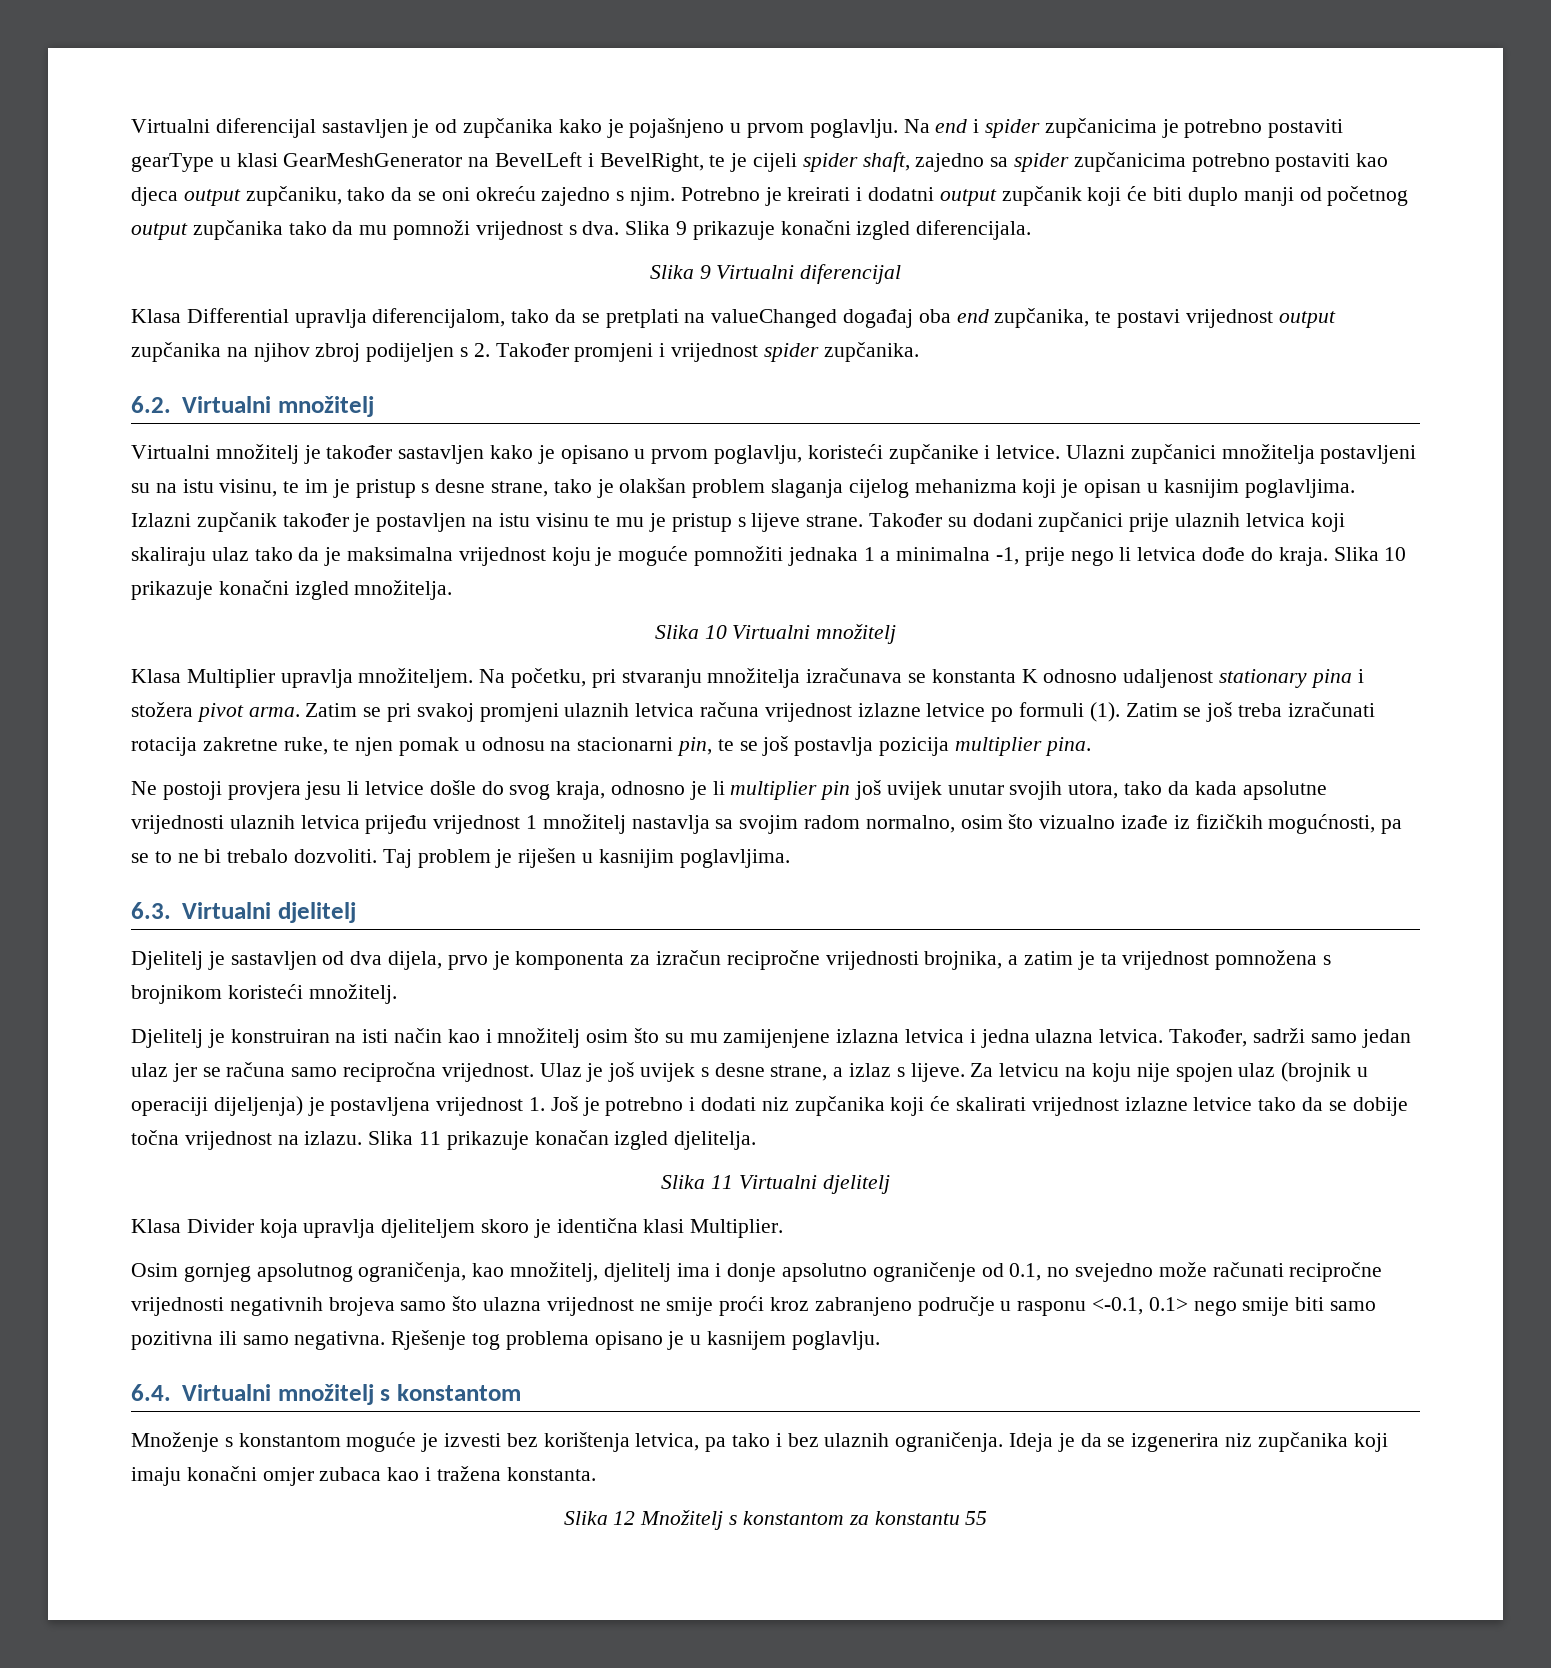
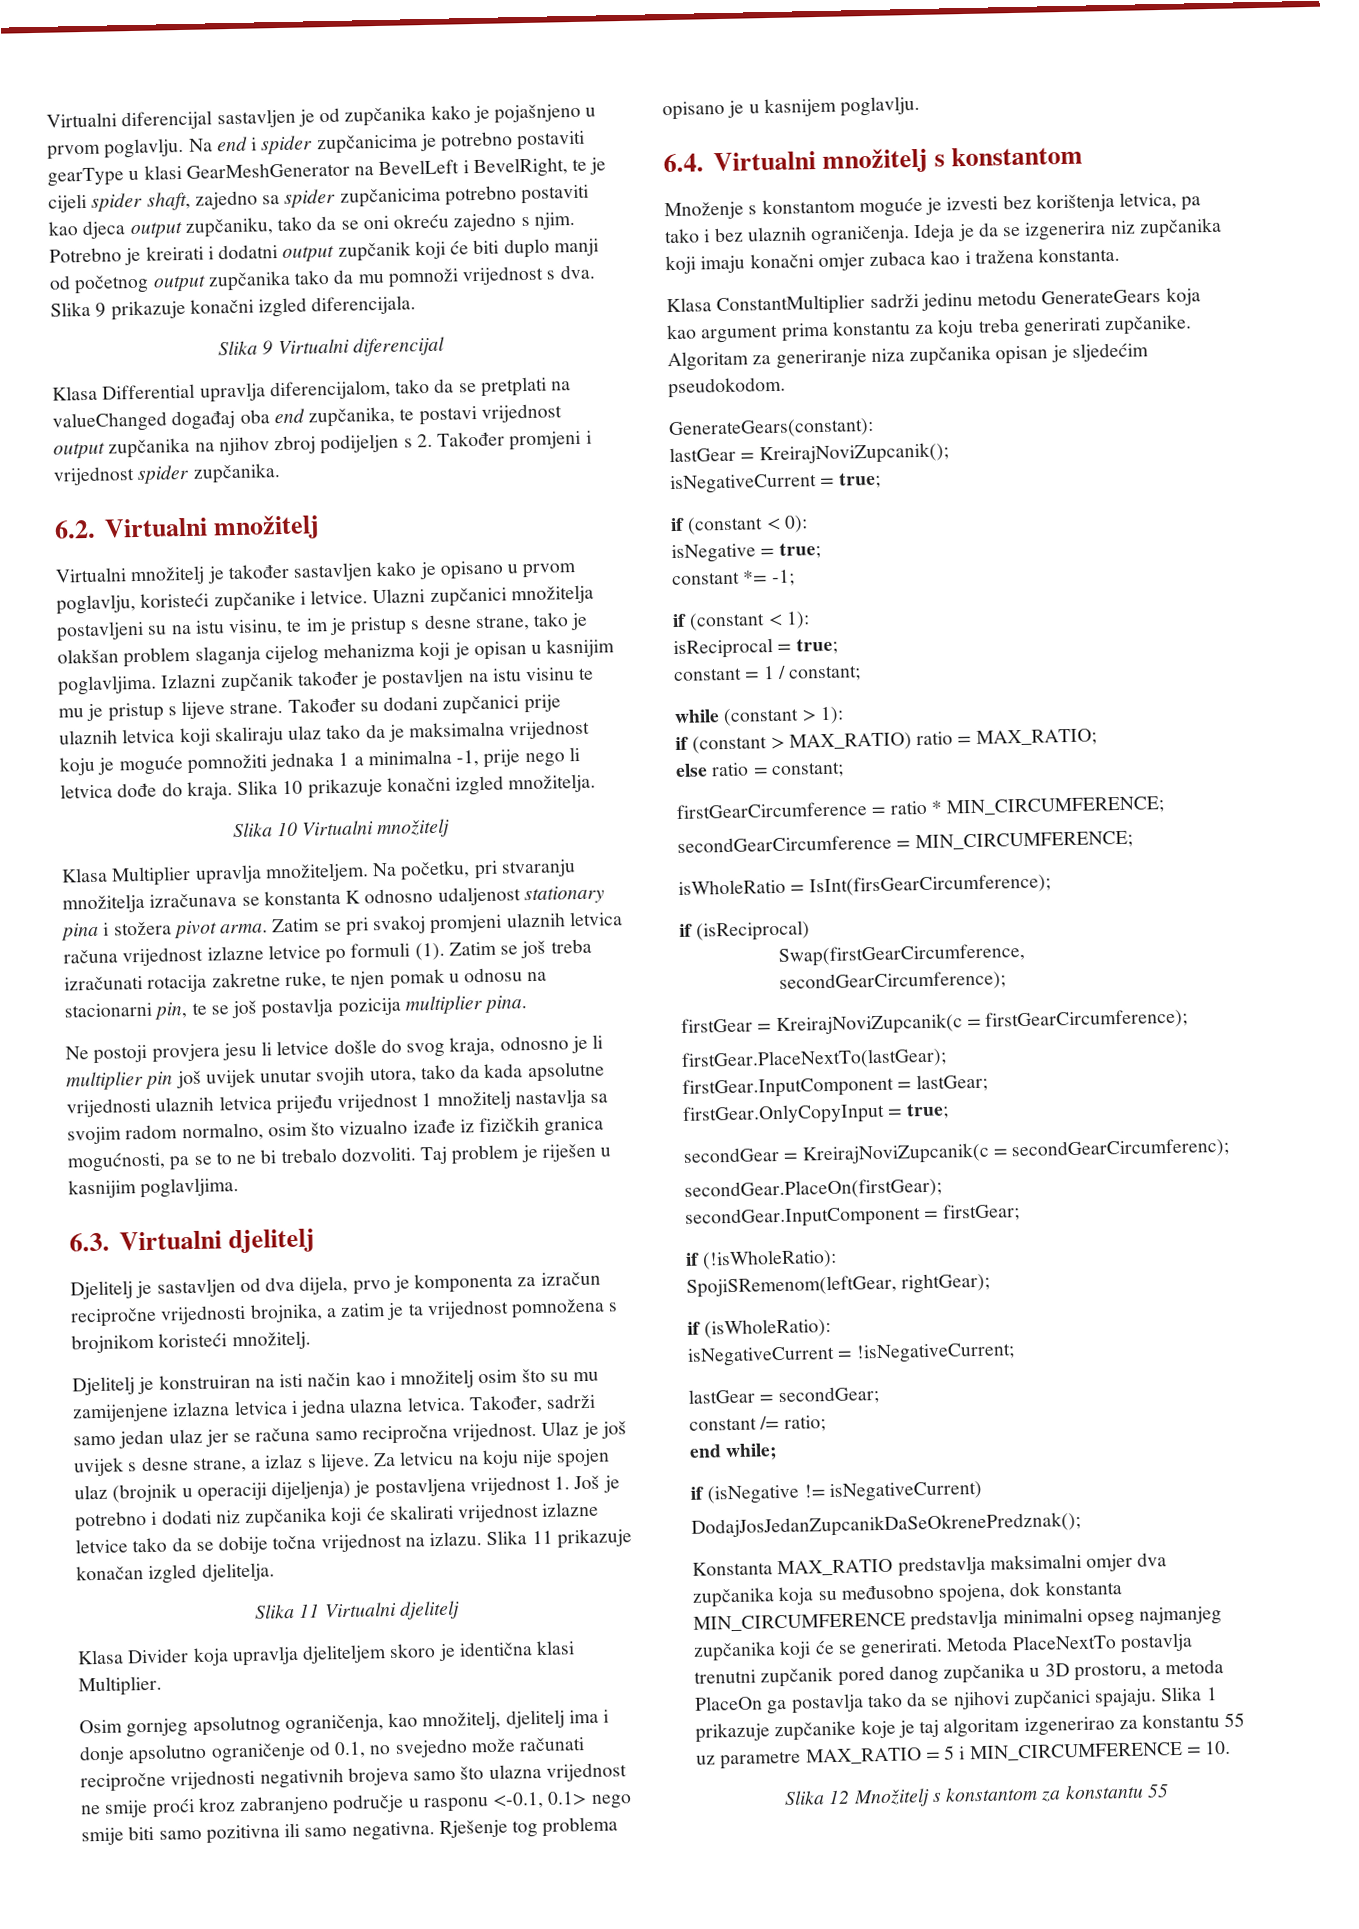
(1263, 821) none -> [544,1116,605,1136] granica
(596, 1474) none -> [666,287,1201,317] [666,314,1193,344] [667,342,1149,372] [668,376,786,399] [668,417,874,440] [669,442,949,466] [670,471,881,495] [670,515,808,535] [671,542,821,564] [672,569,795,587] [672,611,810,631] [673,637,838,660] [673,665,862,682] [674,706,844,727] [675,728,1097,754] [675,761,844,779] [676,796,1165,820] [677,830,1133,854] [678,873,1051,897] [679,920,811,942] [777,942,1026,967] [778,970,1006,993] [681,1008,1189,1037] [681,1047,947,1071] [682,1073,988,1099] [682,1102,949,1126] [683,1137,1231,1166] [684,1177,942,1201] [685,1203,1020,1229] [685,1248,838,1270] [686,1272,991,1298] [687,1317,832,1339] [687,1342,1015,1367] [688,1386,879,1406] [689,1415,826,1432] [689,1443,779,1462] [690,1480,982,1505] [691,1511,1081,1539] [692,1552,1168,1577] [692,1580,1122,1608] [693,1606,1223,1632] [693,1632,1193,1662] [694,1659,1225,1688] [694,1686,1218,1715] [695,1712,1246,1743] [696,1740,1232,1770] // Klasa ConstantMultiplier sadrži jedinu metodu GenerateGears koja kao argument prima konstantu za koju treba generirati zupčanike. Algoritam za generiranje niza zupčanika opisan je sljedećim pseudokodom. // GenerateGears(constant): // lastGear = KreirajNoviZupcanik(); // isNegativeCurrent = true; // if (constant < 0): // isNegative = true; // constant *= -1; // if (constant < 1): // isReciprocal = true; // constant = 1 / constant; // while (constant > 1): // if (constant > MAX_RATIO) ratio = MAX_RATIO; // else ratio = constant; // firstGearCircumference = ratio * MIN_CIRCUMFERENCE; // secondGearCircumference = MIN_CIRCUMFERENCE; // isWholeRatio = IsInt(firsGearCircumference); // if (isReciprocal) // Swap(firstGearCircumference, secondGearCircumference); // firstGear = KreirajNoviZupcanik(c = firstGearCircumference); // firstGear.PlaceNextTo(lastGear); // firstGear.InputComponent = lastGear; // firstGear.OnlyCopyInput = true; // secondGear = KreirajNoviZupcanik(c = secondGearCircumferenc); // secondGear.PlaceOn(firstGear); // secondGear.InputComponent = firstGear; // if (!isWholeRatio): // SpojiSRemenom(leftGear, rightGear); // if (isWholeRatio): // isNegativeCurrent = !isNegativeCurrent; // lastGear = secondGear; // constant /= ratio; // end while; // if (isNegative != isNegativeCurrent) // DodajJosJedanZupcanikDaSeOkrenePredznak(); // Konstanta MAX_RATIO predstavlja maksimalni omjer dva zupčanika koja su međusobno spojena, dok konstanta MIN_CIRCUMFERENCE predstavlja minimalni opseg najmanjeg zupčanika koji će se generirati. Metoda PlaceNextTo postavlja trenutni zupčanik pored danog zupčanika u 3D prostoru, a metoda PlaceOn ga postavlja tako da se njihovi zupčanici spajaju. Slika 1 prikazuje zupčanike koje je taj algoritam izgenerirao za konstantu 55 uz parametre MAX_RATIO = 5 i MIN_CIRCUMFERENCE = 10.

